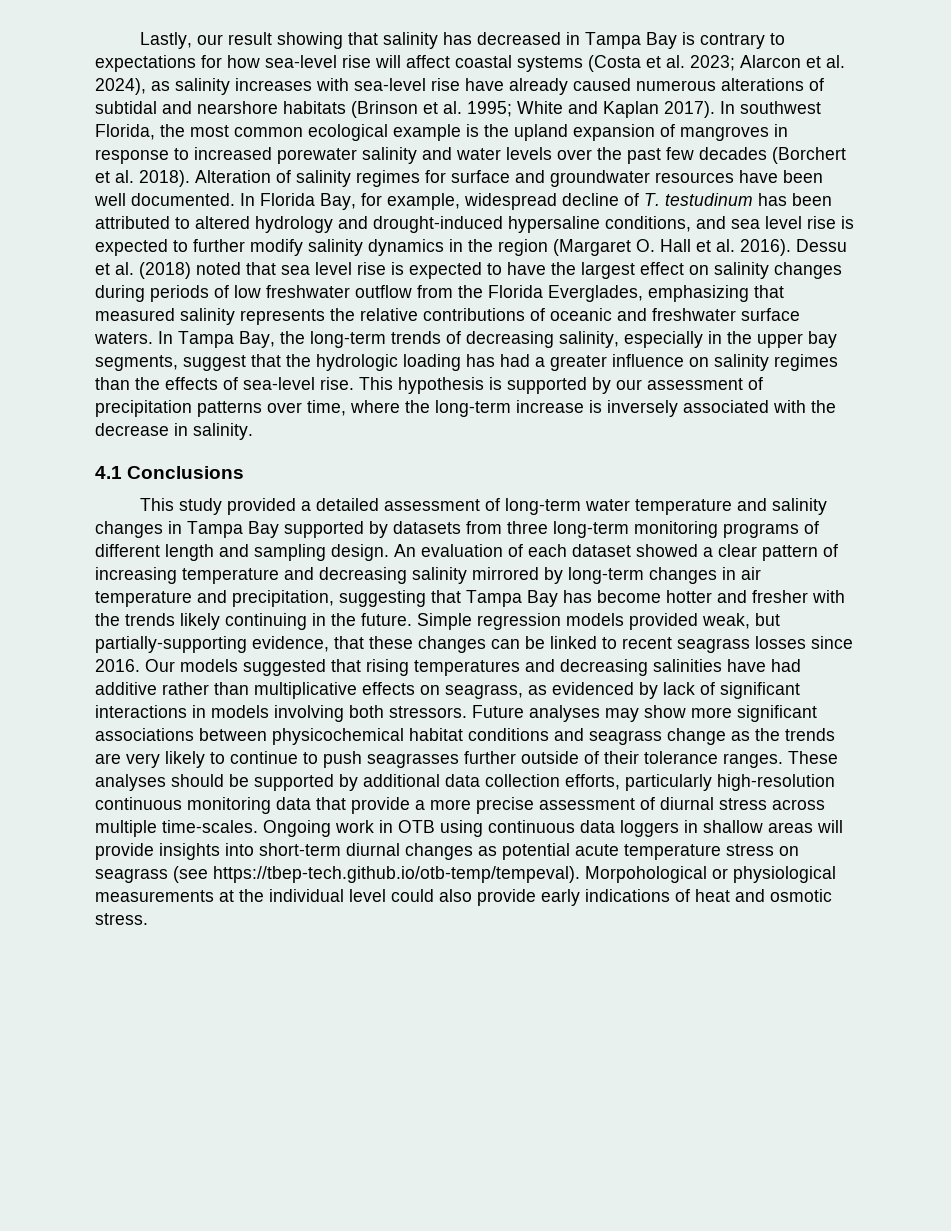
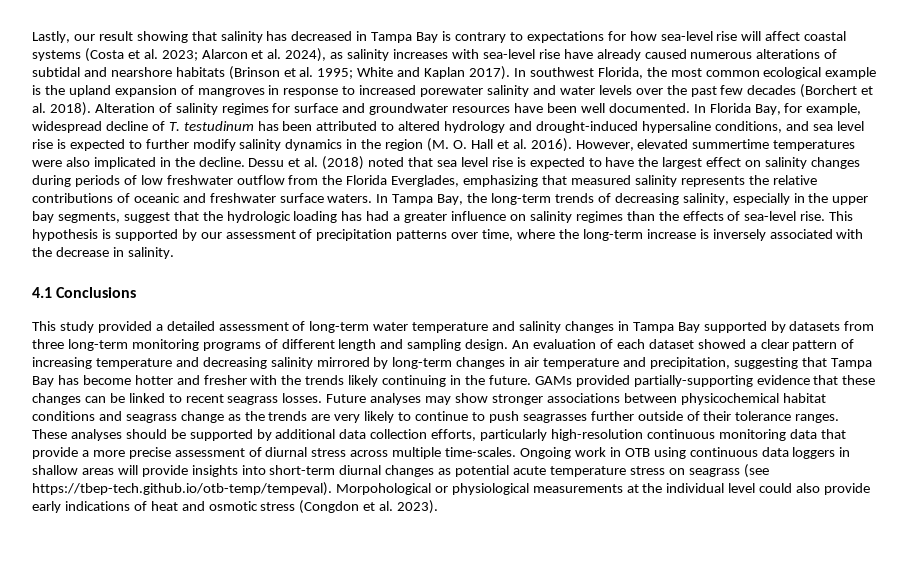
[553,239,631,256] (Margaret -> [427,138,450,152] (M.
(791, 247) none -> [575,139,856,151] [32,157,245,169] However, elevated summertime temperatures were also implicated in the decline.
[417,613,780,630] [95,636,329,653] Simple regression models provided weak, but partially-supporting evidence, -> [534,375,810,387] GAMs provided partially-supporting evidence
[755,636,853,649] [95,659,801,676] [95,682,800,699] [95,705,467,722] losses since 2016. Our models suggested that rising temperatures and decreasing salinities have had additive rather than multiplicative effects on seagrass, as evidenced by lack of significant interactions in models involving both stressors. -> [282,393,323,403] losses.
[691,705,817,722] more significant -> [491,394,543,405] stronger
[95,913,148,925] stress. -> [260,500,439,514] stress (Congdon et al. 2023).

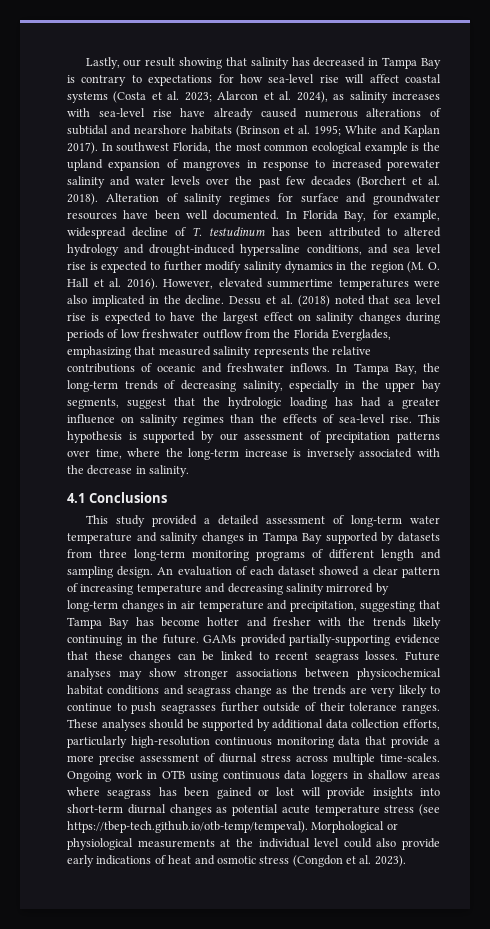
[279,193,373,203] surface waters. -> [290,363,331,372] inflows.
(114, 471) none -> [67,787,295,799] where seagrass has been gained or lost
[668,468,740,477] on seagrass -> (415, 809) none
[335,483,431,495] Morpohological -> [311,821,385,833] Morphological

